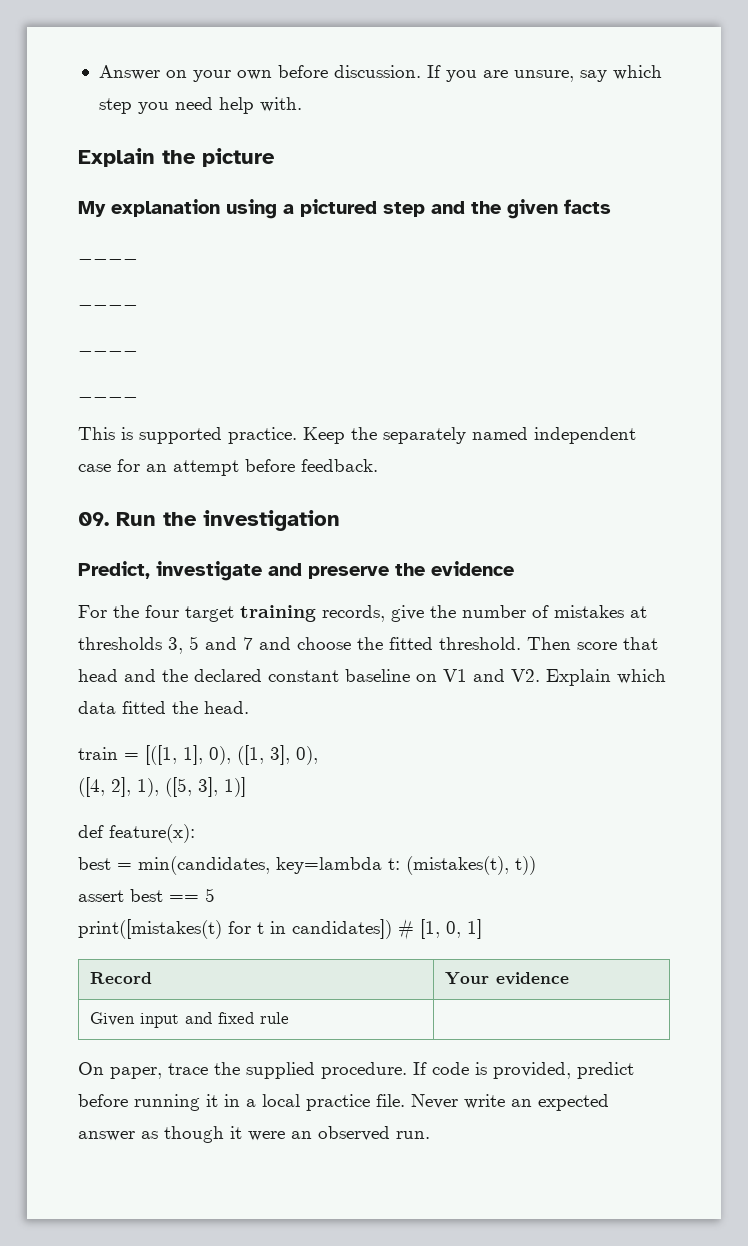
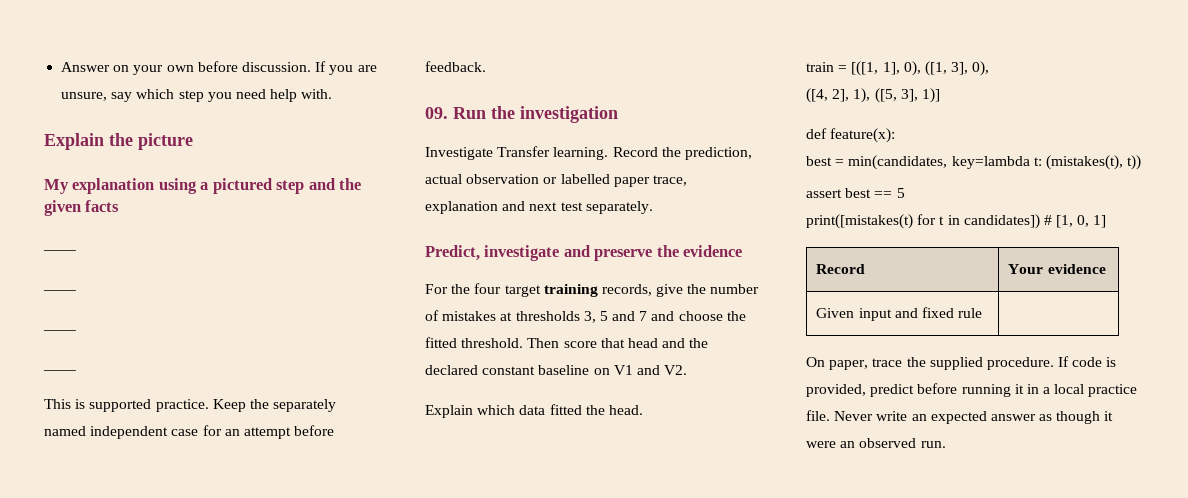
(340, 520) none -> [425,146,752,160] [425,174,687,187] [425,201,653,214] // Investigate Transfer learning. Record the prediction, actual observation or labelled paper trace, explanation and next test separately.
(540, 675) none -> (688, 370) //

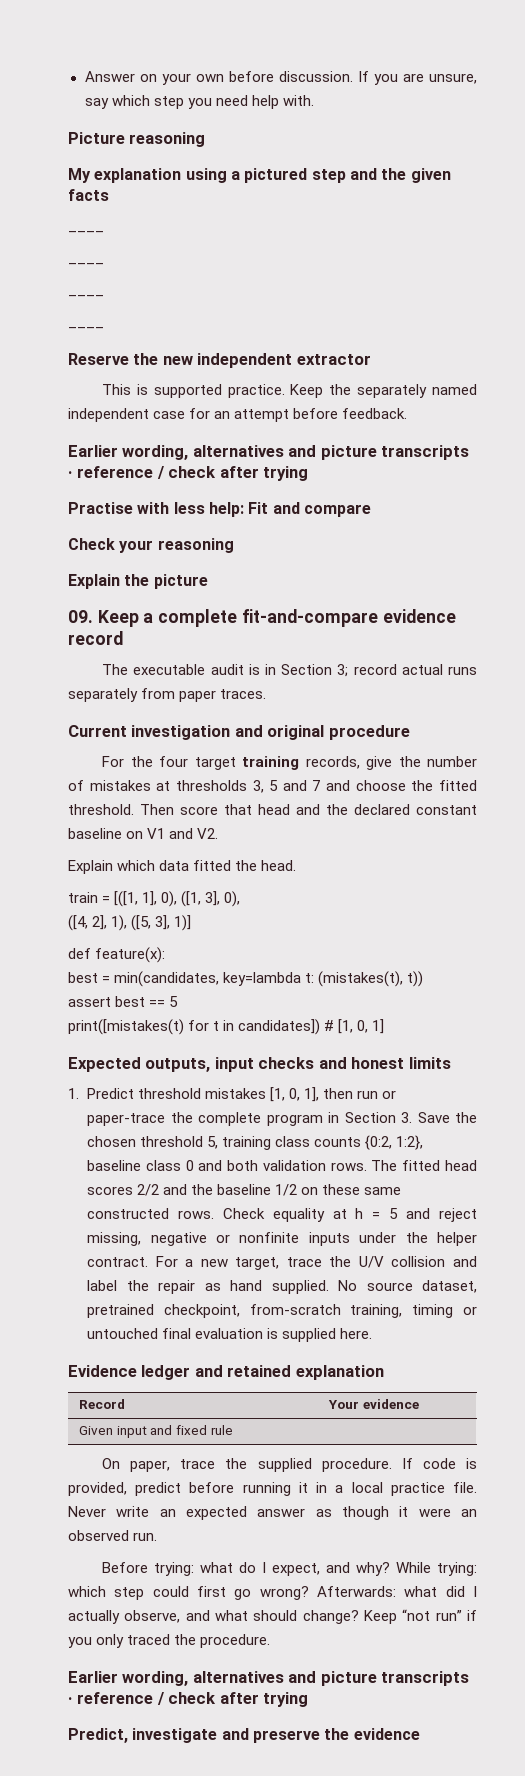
[44,133,193,150] Explain the picture -> [68,132,206,147] Picture reasoning
(76, 370) none -> [68,353,371,368] // Reserve the new independent extractor
[425,106,618,123] [425,146,752,160] [425,174,687,187] [425,201,653,214] [425,245,743,261] 09. Run the investigation // Investigate Transfer learning. Record the prediction, actual observation or labelled paper trace, explanation and next test separately. // Predict, investigate and preserve the evidence -> [68,445,470,460] [68,466,309,481] [68,502,371,517] [68,538,234,553] [68,574,208,589] [68,609,456,627] [68,631,123,645] [102,664,477,677] [68,688,267,702] [68,725,410,740] Earlier wording, alternatives and picture transcripts · reference / check after trying // Practise with less help: Fit and compare // Check your reasoning // Explain the picture // 09. Keep a complete fit-and-compare evidence record // The executable audit is in Section 3; record actual runs separately from paper traces. // Current investigation and original procedure
(1107, 221) none -> [68,1057,451,1072] [68,1087,397,1102] [87,1112,478,1126] [87,1135,424,1150] [87,1160,477,1171] [87,1184,402,1196] [87,1208,477,1222] [87,1232,478,1246] [87,1256,478,1270] [87,1280,478,1294] [87,1304,477,1318] [87,1328,373,1342] [68,1365,384,1380] // Expected outputs, input checks and honest limits // 1. Predict threshold mistakes [1, 0, 1], then run or paper-trace the complete program in Section 3. Save the chosen threshold 5, training class counts {0:2, 1:2}, baseline class 0 and both validation rows. The fitted head scores 2/2 and the baseline 1/2 on these same constructed rows. Check equality at h = 5 and reject missing, negative or nonfinite inputs under the helper contract. For a new target, trace the U/V collision and label the repair as hand supplied. No source dataset, pretrained checkpoint, from-scratch training, timing or untouched final evaluation is supplied here. // Evidence ledger and retained explanation
(946, 444) none -> [102,1562,477,1576] [68,1586,477,1600] [68,1609,477,1624] [68,1634,271,1648] [68,1671,470,1686] [68,1692,309,1707] [68,1728,420,1743] // Before trying: what do I expect, and why? While trying: which step could first go wrong? Afterwards: what did I actually observe, and what should change? Keep “not run” if you only traced the procedure. // Earlier wording, alternatives and picture transcripts · reference / check after trying // Predict, investigate and preserve the evidence

